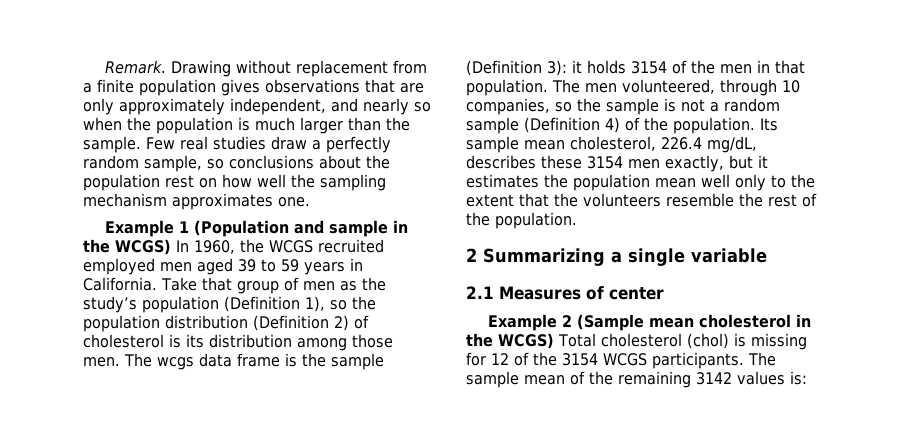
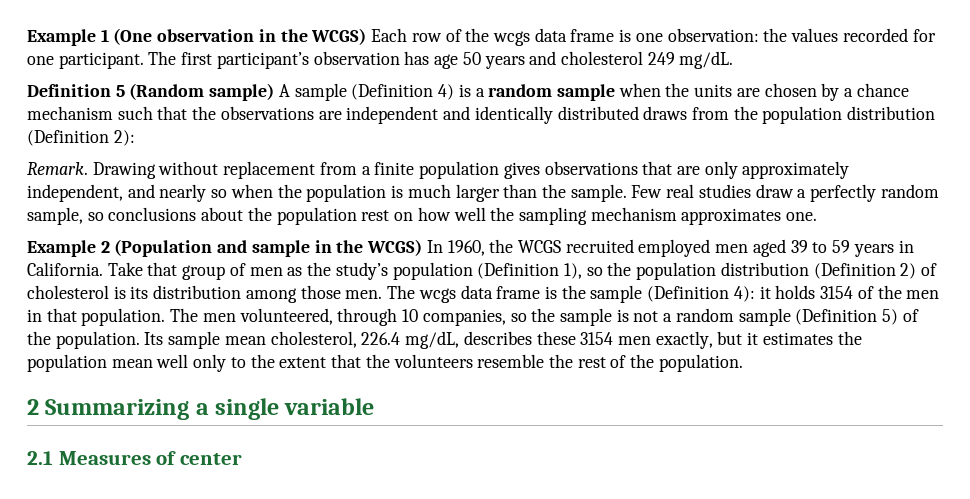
(104, 67) none -> [27,28,936,46] [27,51,734,69] [27,83,909,101] [27,106,936,124] [27,130,135,146] Example 1 (One observation in the WCGS) Each row of the wcgs data frame is one observation: the values recorded for one participant. The first participant’s observation has age 50 years and cholesterol 249 mg/dL. // Definition 5 (Random sample) A sample (Definition 4) is a random sample when the units are chosen by a chance mechanism such that the observations are independent and identically distributed draws from the population distribution (Definition 2): //
[178,221,189,233] 1 -> [100,241,110,253] 2
[547,60,567,76] 3): -> [733,286,755,302] 4):
[605,117,620,133] 4) -> [882,309,899,325] 5)
[487,314,811,331] [466,333,807,350] [466,352,776,369] [466,371,807,388] // Example 2 (Sample mean cholesterol in the WCGS) Total cholesterol (chol) is missing for 12 of the 3154 WCGS participants. The sample mean of the remaining 3142 values is: -> (242, 459) none

